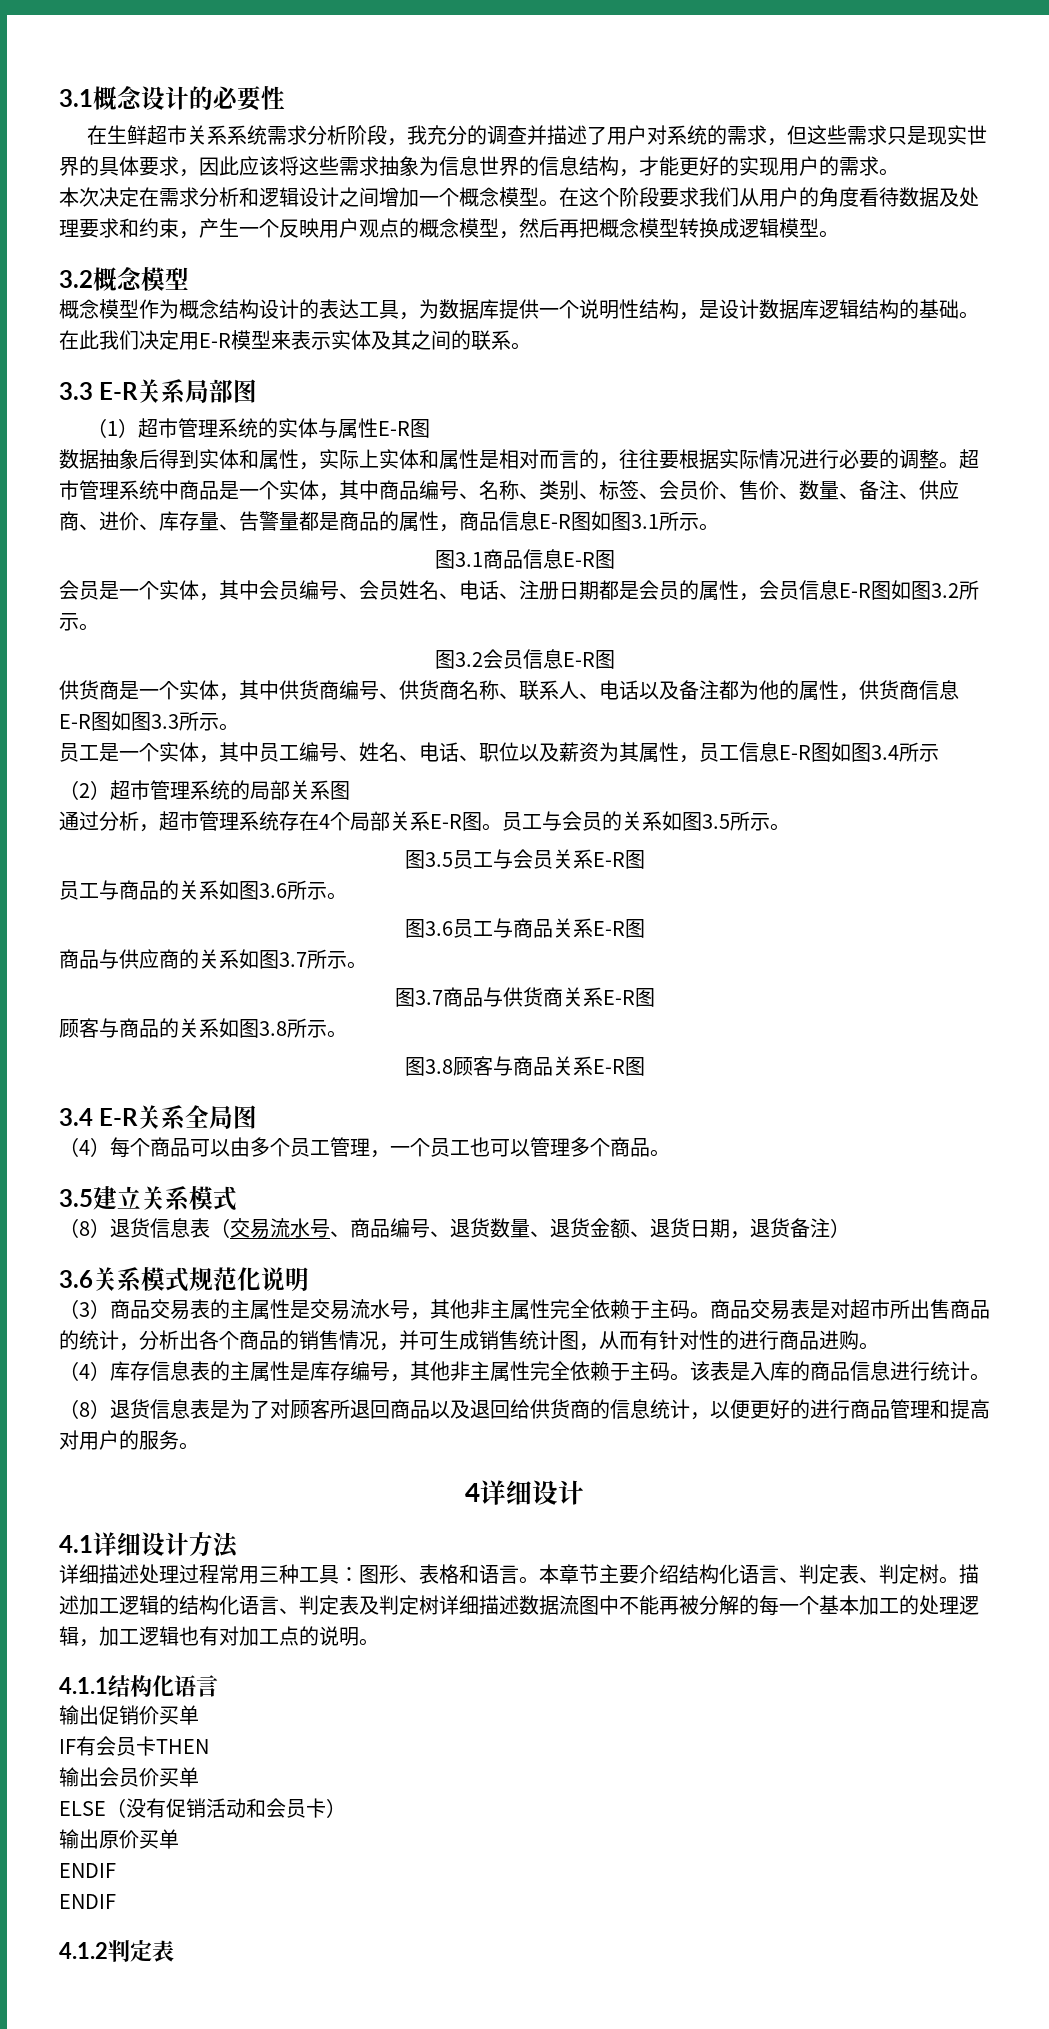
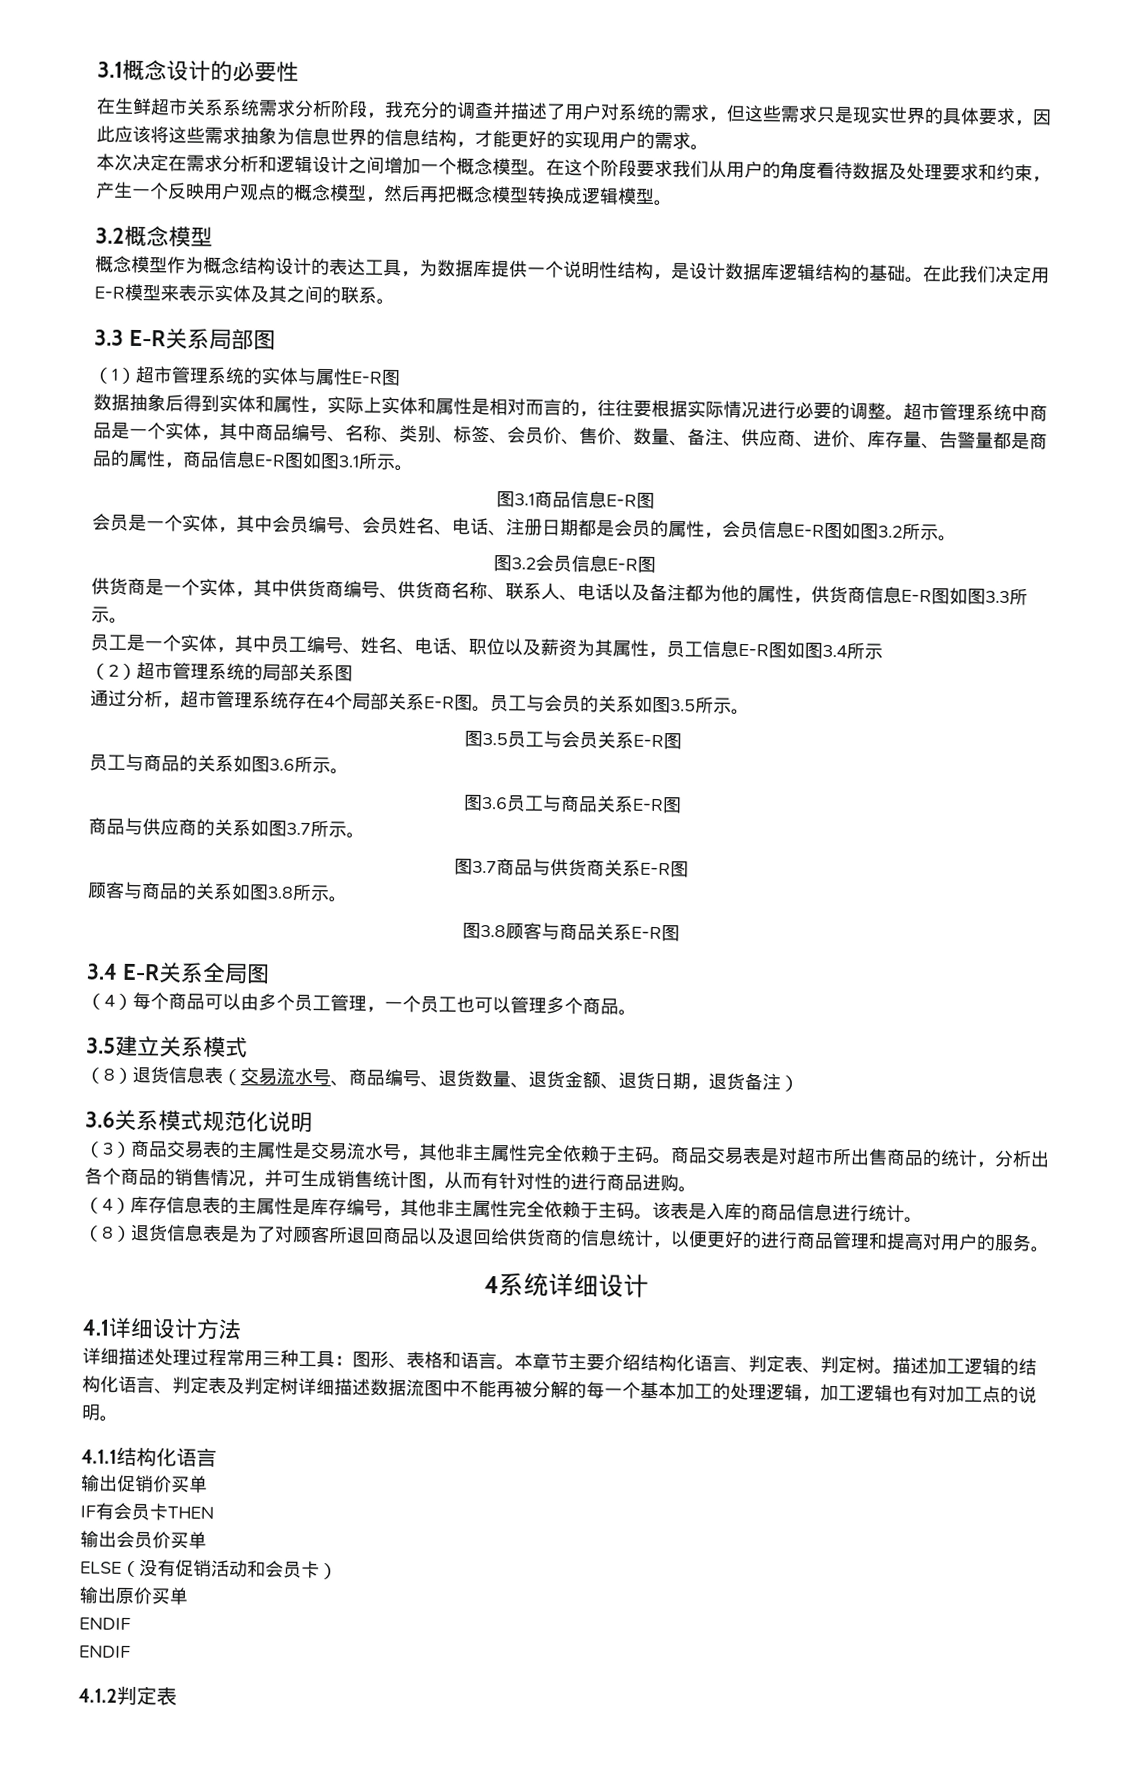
(480, 1492) none -> [498,1272,549,1297] 系统

